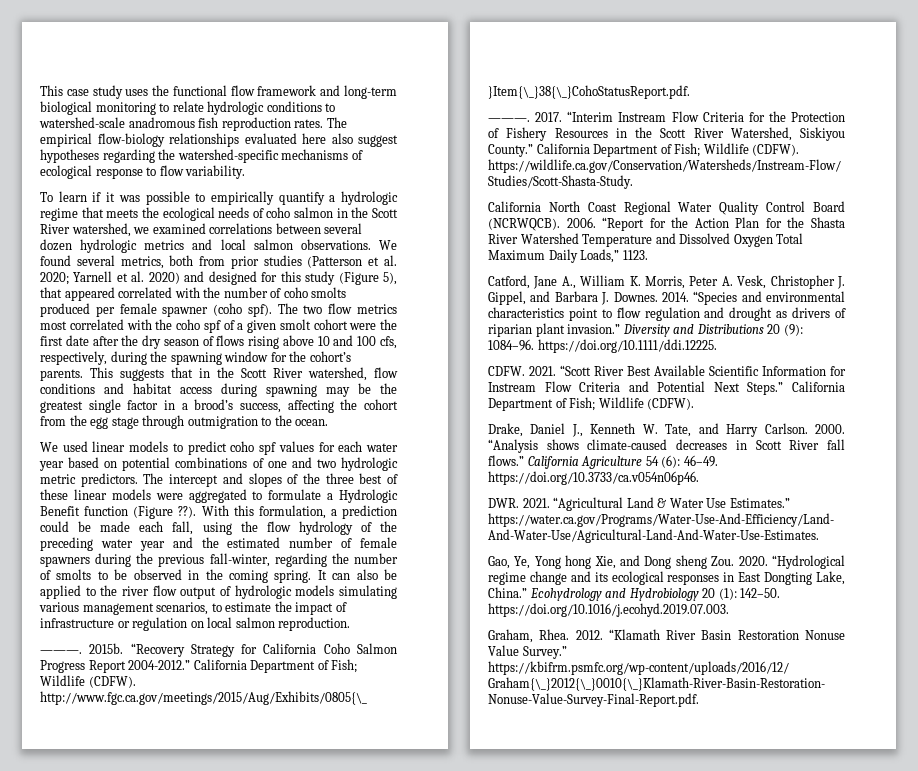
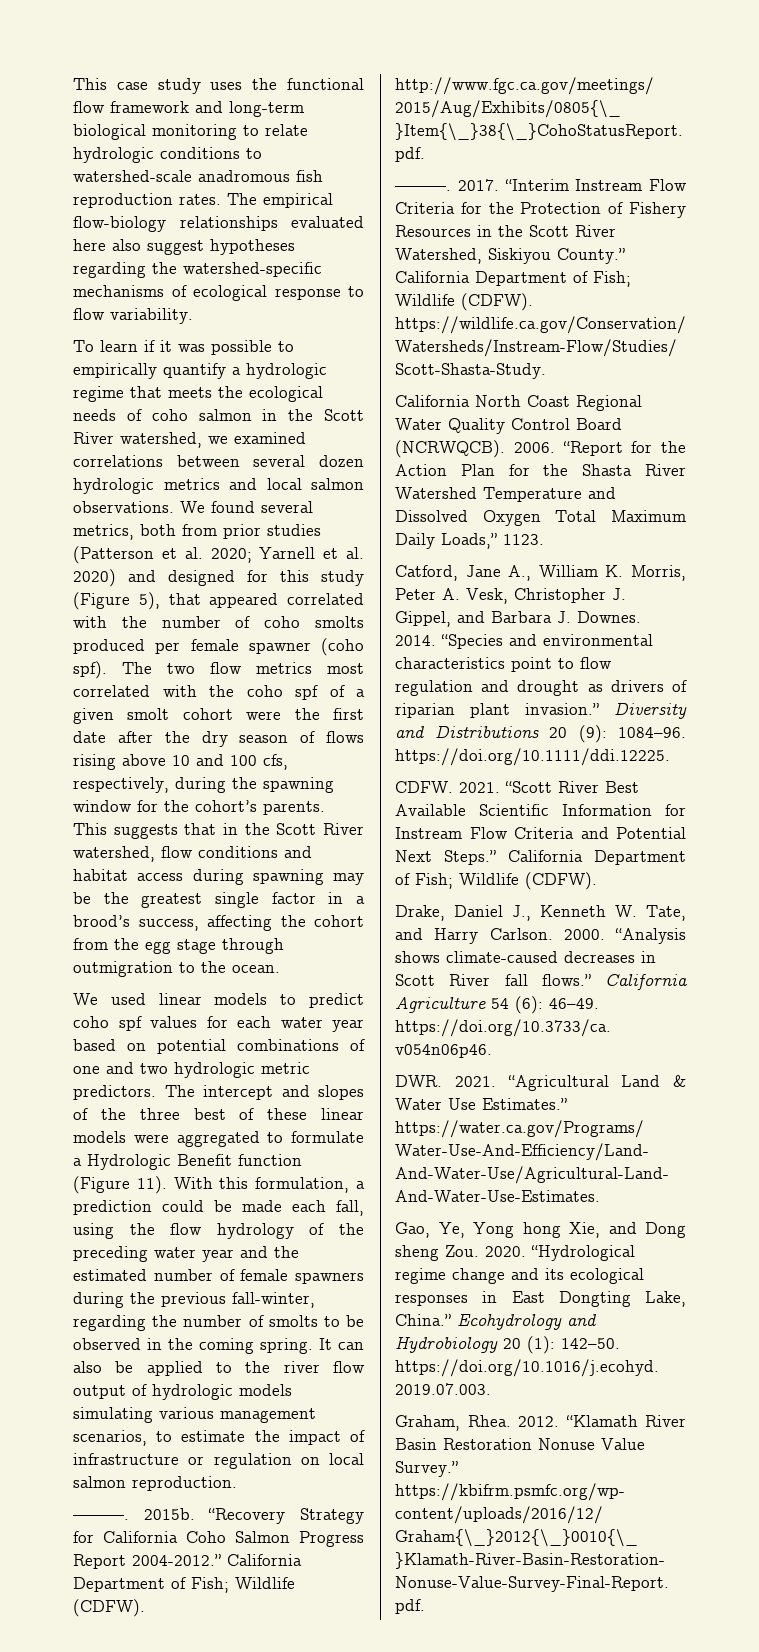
[178,506,197,518] ??). -> [136,1176,167,1194] 11).

